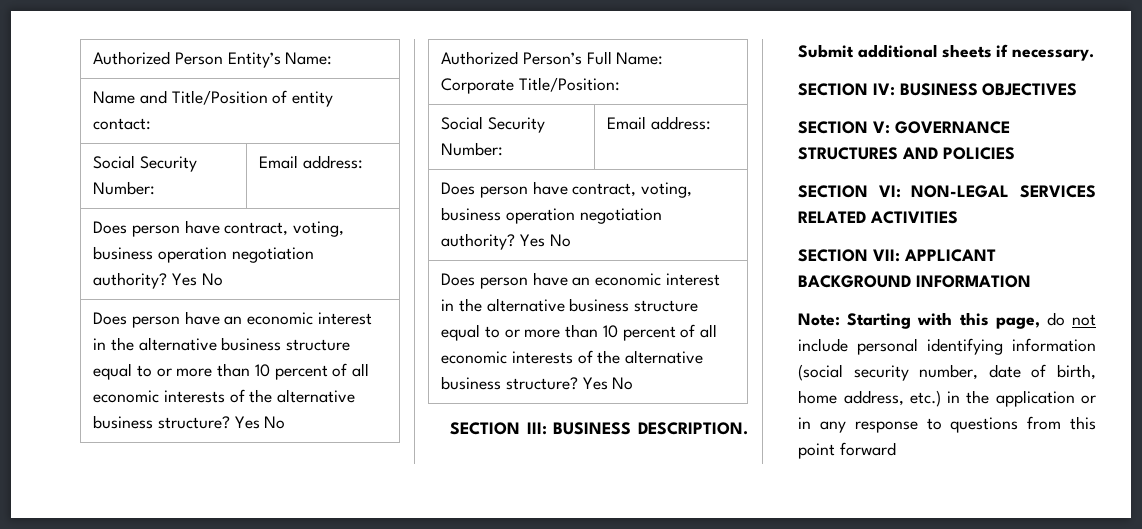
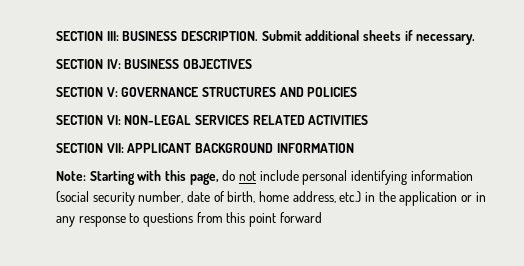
[93,51,333,68] [93,90,334,107] [93,118,152,130] [93,155,197,172] [93,181,156,195] [259,155,363,169] [93,220,345,237] [93,246,314,263] [93,272,223,289] [93,311,372,328] [93,337,351,351] [93,363,370,380] [93,389,356,403] [93,415,286,429] [441,51,664,65] [441,77,620,94] [441,116,545,133] [441,142,504,156] [607,116,711,130] [441,181,693,198] [441,207,662,224] [441,233,571,250] [441,272,720,289] [441,298,699,312] [441,324,718,341] [441,350,704,364] [441,376,634,390] Authorized Person Entity’s Name: // Name and Title/Position of entity contact: // Social Security Number: | Email address: // Does person have contract, voting, business operation negotiation authority? Yes No // Does person have an economic interest in the alternative business structure equal to or more than 10 percent of all economic interests of the alternative business structure? Yes No // Authorized Person’s Full Name: Corporate Title/Position: // Social Security Number: | Email address: // Does person have contract, voting, business operation negotiation authority? Yes No // Does person have an economic interest in the alternative business structure equal to or more than 10 percent of all economic interests of the alternative business structure? Yes No // -> (56, 36) none

